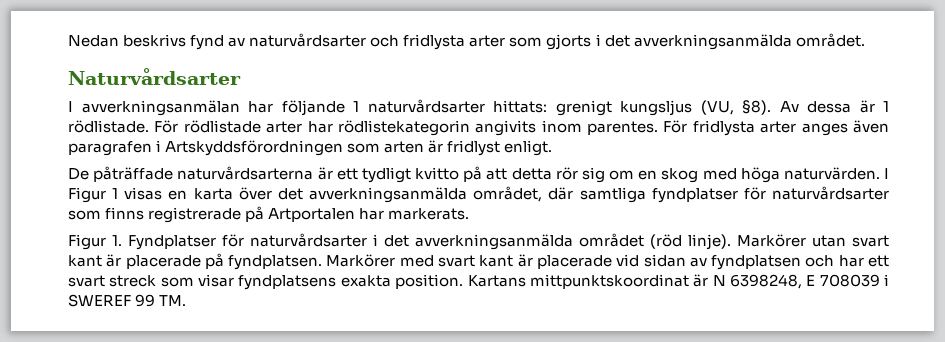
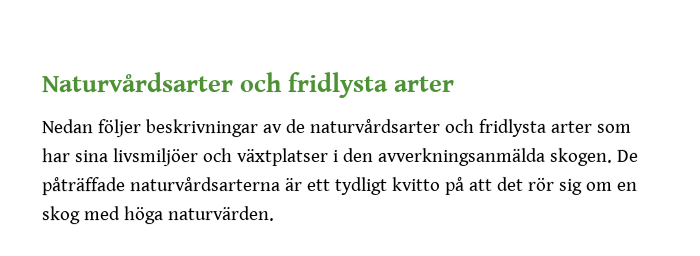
[68,34,246,50] Nedan beskrivs fynd av -> [41,71,455,99] [41,119,306,138] Naturvårdsarter och fridlysta arter // Nedan följer beskrivningar av de
[546,33,865,50] [68,68,241,85] [68,99,889,116] [68,120,889,136] [68,140,553,156] gjorts i det avverkningsanmälda området. // Naturvårdsarter // I avverkningsanmälan har följande 1 naturvårdsarter hittats: grenigt kungsljus (VU, §8). Av dessa är 1 rödlistade. För rödlistade arter har rödlistekategorin angivits inom parentes. För fridlysta arter anges även paragrafen i Artskyddsförordningen som arten är fridlyst enligt. // -> [42,147,613,167] har sina livsmiljöer och växtplatser i den avverkningsanmälda skogen.
[511,168,552,180] detta -> [496,176,524,191] det
[883,168,889,179] [68,186,889,203] [68,206,470,223] [68,233,889,250] [68,253,889,270] [68,274,890,290] [68,294,187,307] I Figur 1 visas en karta över det avverkningsanmälda området, där samtliga fyndplatser för naturvårdsarter som finns registrerade på Artportalen har markerats. // Figur 1. Fyndplatser för naturvårdsarter i det avverkningsanmälda området (röd linje). Markörer utan svart kant är placerade på fyndplatsen. Markörer med svart kant är placerade vid sidan av fyndplatsen och har ett svart streck som visar fyndplatsens exakta position. Kartans mittpunktskoordinat är N 6398248, E 708039 i SWEREF 99 TM. -> (275, 214) none

